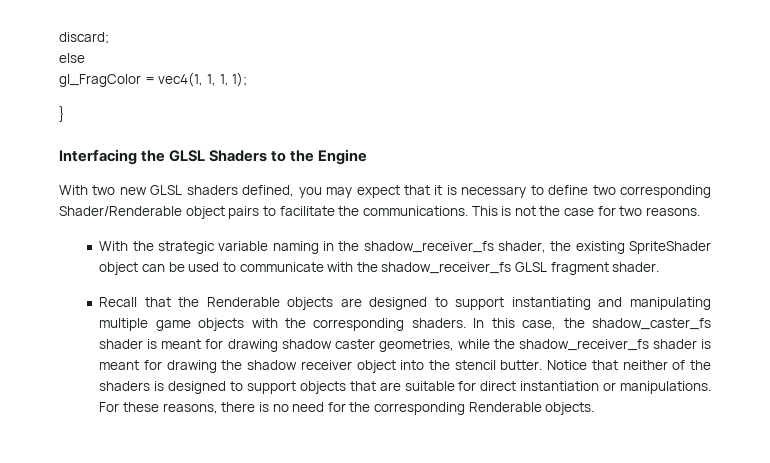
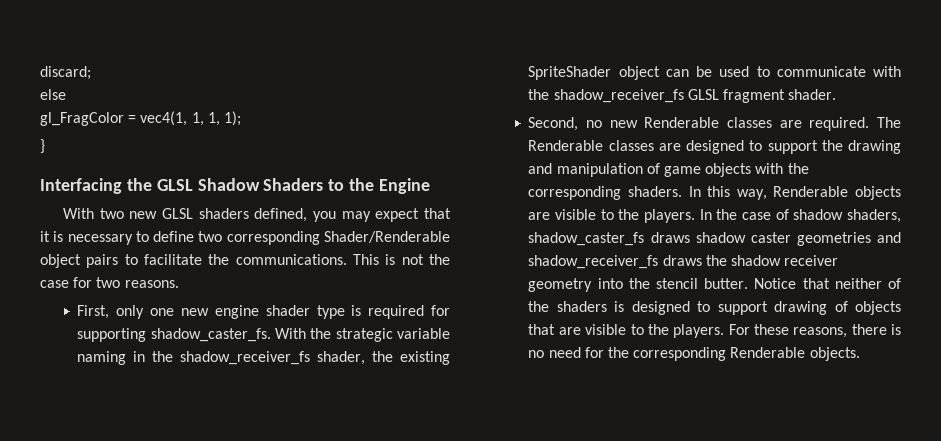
(206, 156) none -> [197,178,260,191] Shadow
(701, 211) none -> [77,305,450,319] [77,328,271,342] First, only one new engine shader type is required for supporting shadow_caster_fs.
[99,297,711,310] [99,318,149,331] Recall that the Renderable objects are designed to support instantiating and manipulating multiple -> [528,117,901,131] [528,140,901,154] [528,163,660,177] Second, no new Renderable classes are required. The Renderable classes are designed to support the drawing and manipulation of
[522,318,711,330] [99,339,712,352] [99,360,217,373] case, the shadow_caster_fs shader is meant for drawing shadow caster geometries, while the shadow_receiver_fs shader is meant for drawing -> [736,186,901,200] [528,209,901,223] [528,232,901,246] [528,255,702,269] way, Renderable objects are visible to the players. In the case of shadow shaders, shadow_caster_fs draws shadow caster geometries and shadow_receiver_fs draws
[356,360,396,373] object -> [528,278,593,292] geometry
(296, 387) none -> [774,301,848,315] drawing of
[404,381,711,394] suitable for direct instantiation or manipulations. -> [585,324,725,338] visible to the players.

